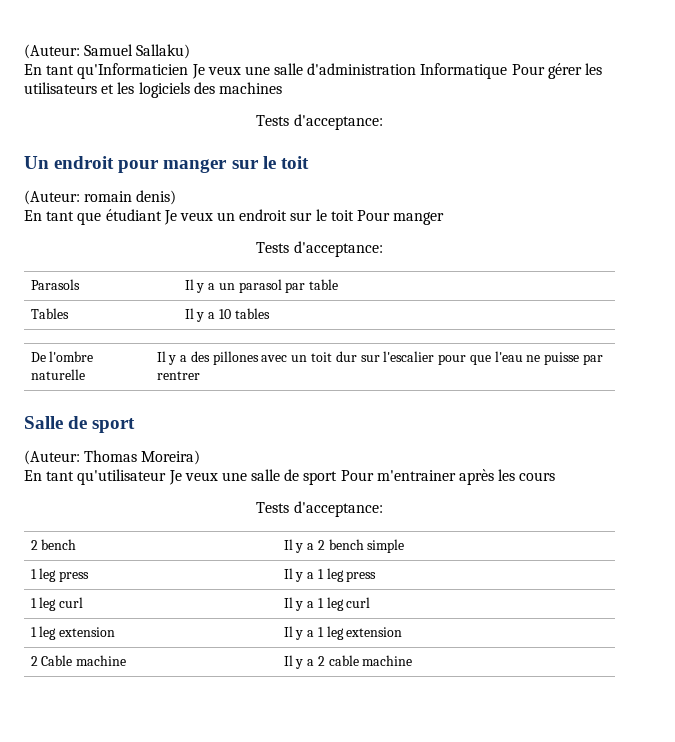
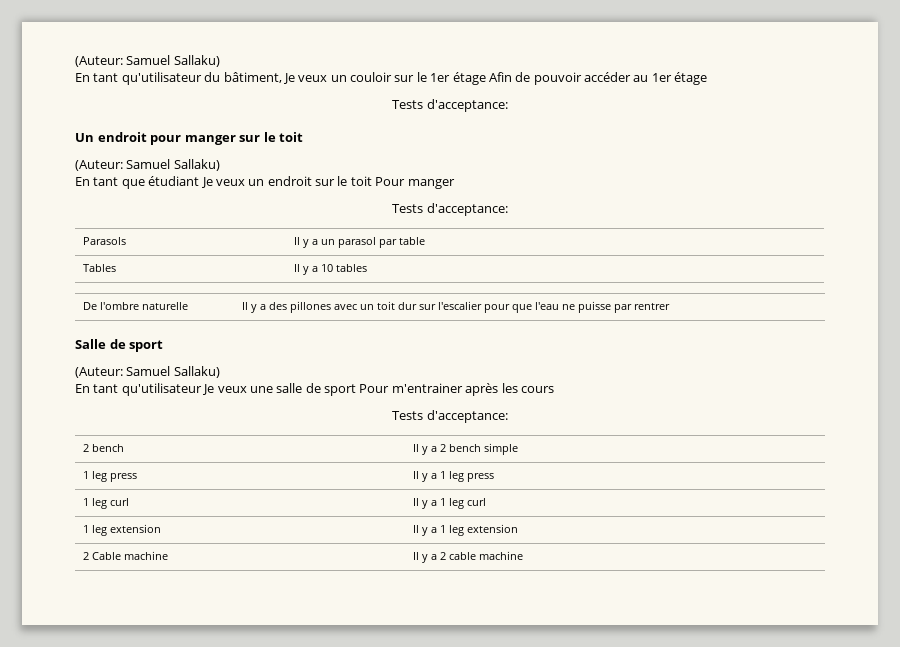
[24,44,191,59] [24,63,603,79] [24,82,282,98] (Auteur: Samuel Sallaku) // En tant qu'Informaticien Je veux une salle d'administration Informatique Pour gérer les utilisateurs et les logiciels des machines -> [75,55,220,67] [75,72,708,85] (Auteur: Samuel Sallaku) // En tant qu'utilisateur du bâtiment, Je veux un couloir sur le 1er étage Afin de pouvoir accéder au 1er étage
[84,190,177,205] romain denis) -> [126,159,220,171] Samuel Sallaku)
[84,450,201,465] Thomas Moreira) -> [126,366,220,378] Samuel Sallaku)

